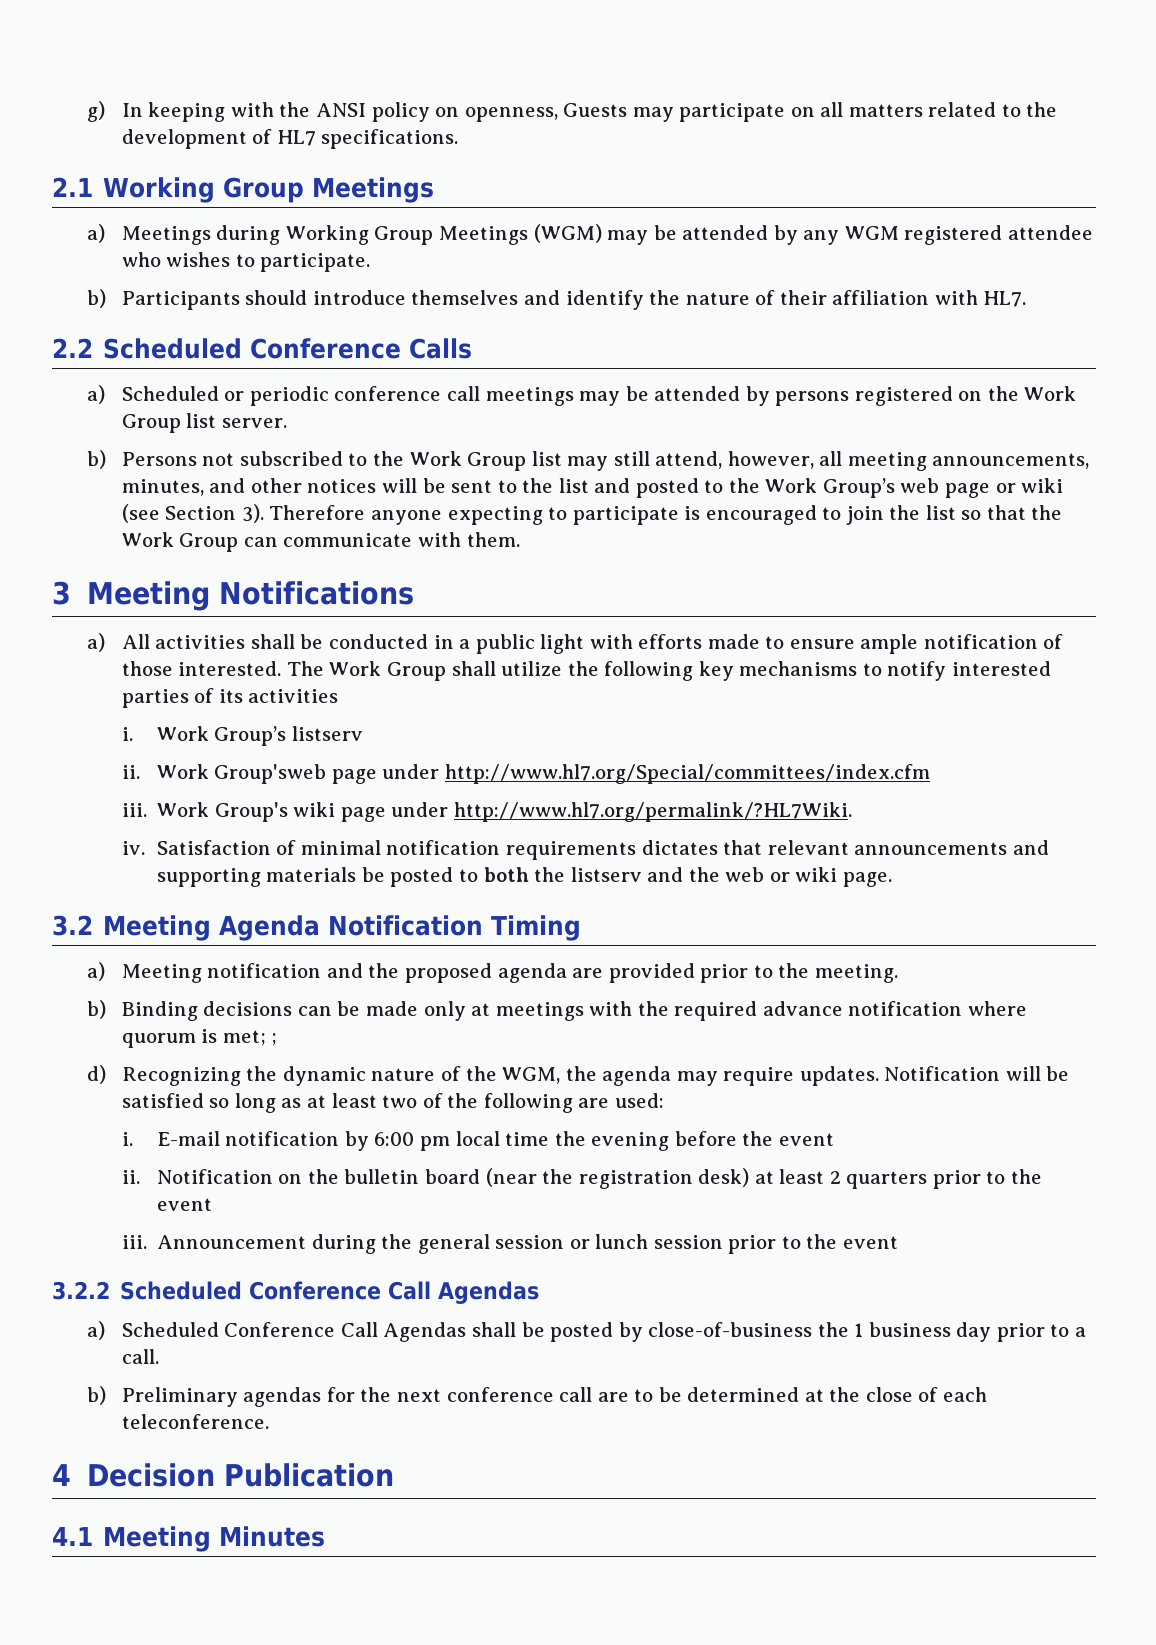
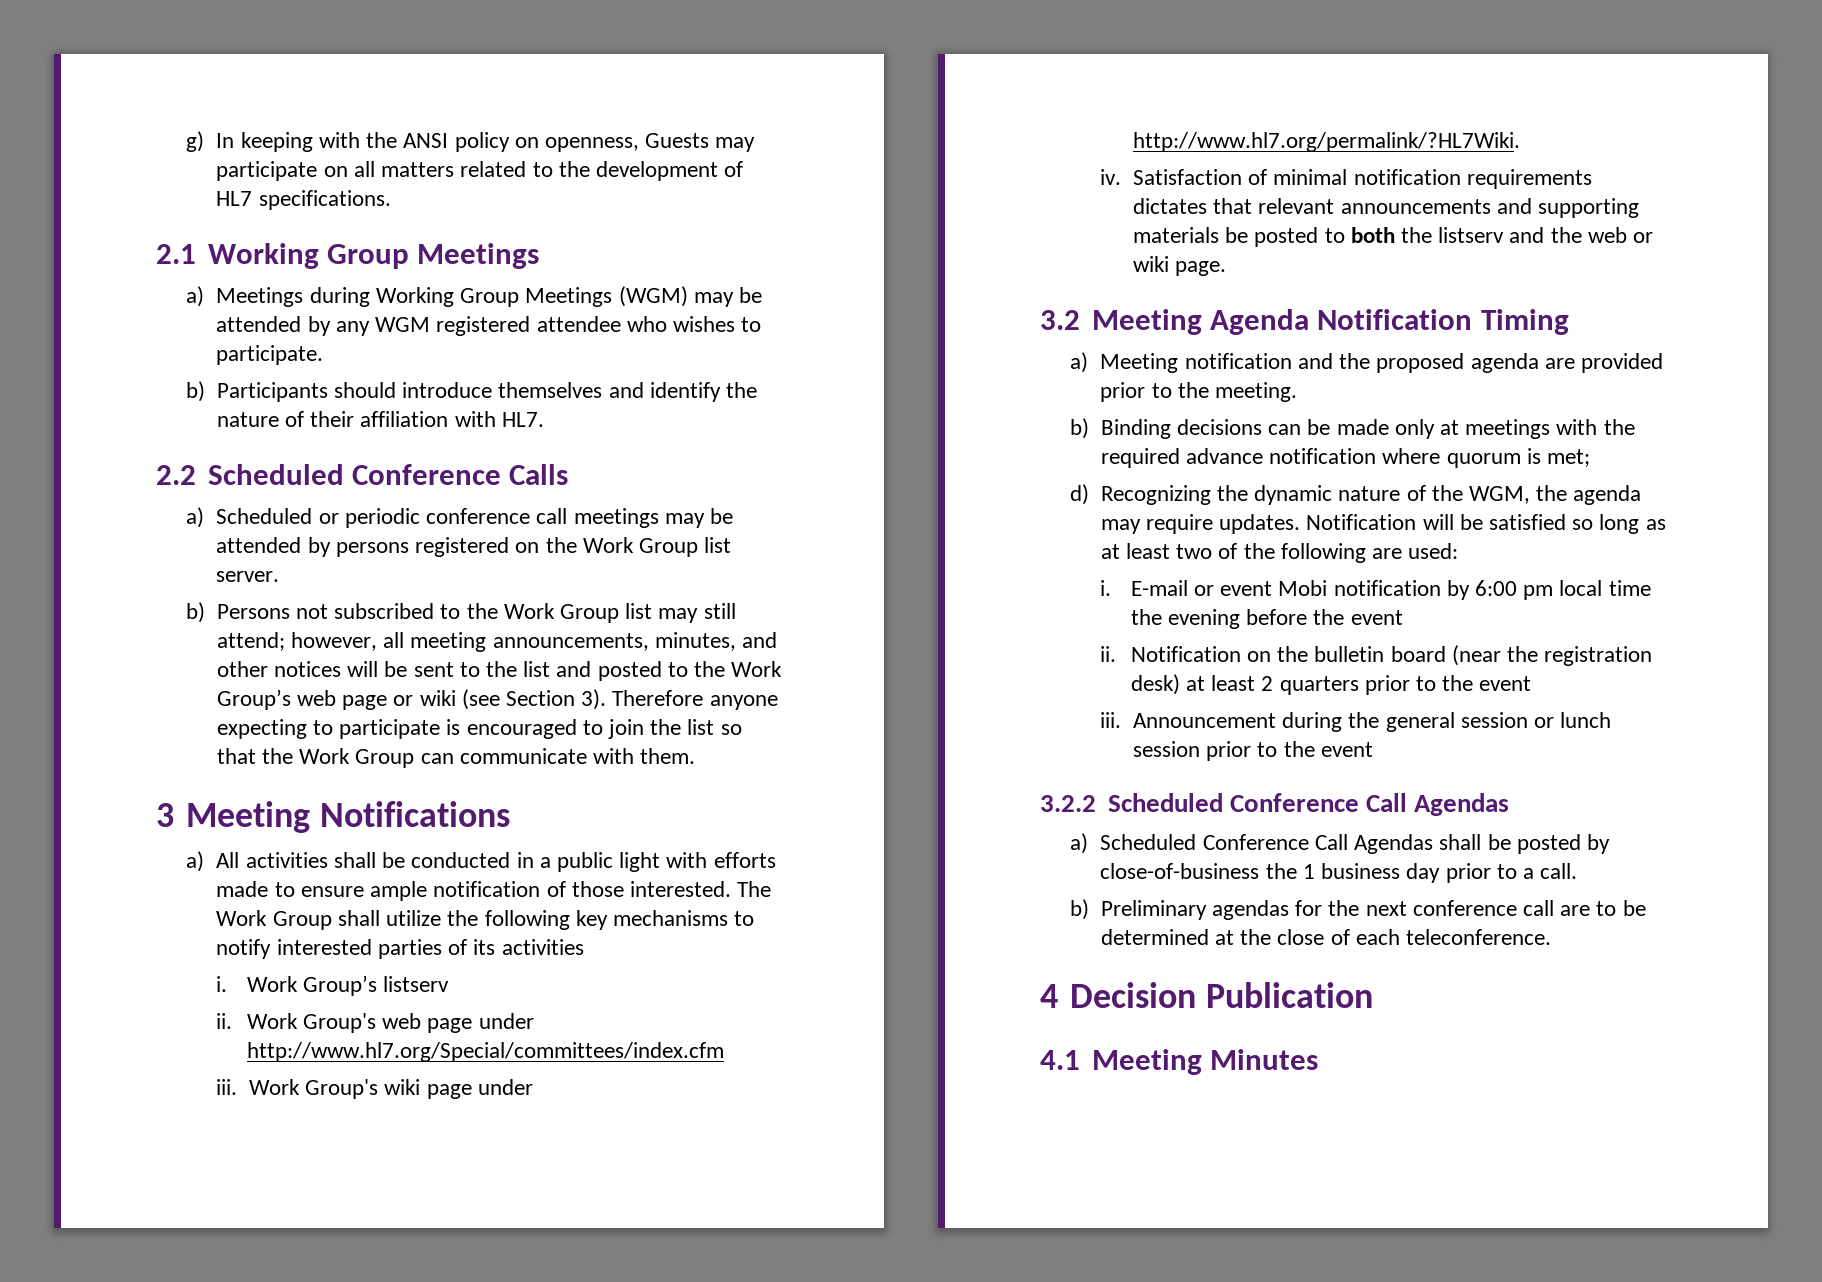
[655,451,723,469] attend, -> [216,632,285,651] attend;
[214,764,327,784] Group'sweb -> [302,1013,422,1033] Group's web
[271,1033,278,1046] ; -> (1590, 458) none
(220, 1138) none -> [1193,580,1328,596] or event Mobi

